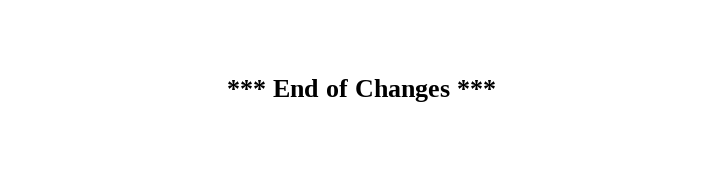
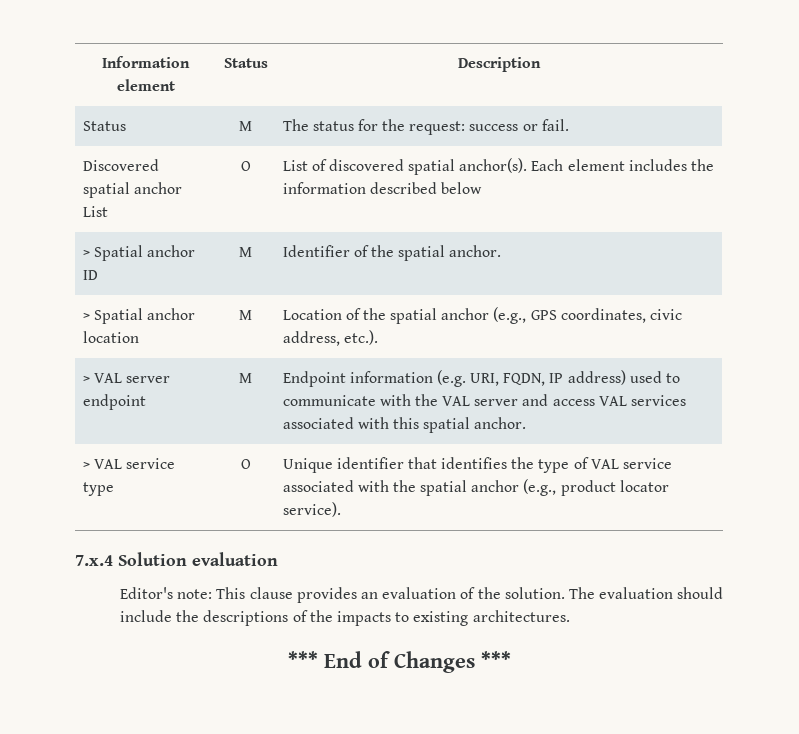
(227, 88) none -> [102,56,190,68] [116,79,175,91] [223,58,268,68] [457,57,541,72] [82,121,126,131] [239,121,253,131] [282,119,569,135] [82,159,159,171] [82,182,182,198] [82,206,108,217] [240,161,251,171] [282,158,715,175] [282,182,482,194] [82,245,195,261] [82,270,98,280] [239,247,253,257] [282,245,502,261] [82,308,195,324] [82,331,139,343] [239,310,253,320] [282,307,683,324] [282,330,378,346] [82,373,170,383] [82,394,146,410] [239,373,253,383] [282,370,681,387] [282,394,687,406] [282,417,527,433] [82,458,175,469] [82,482,114,496] [240,459,251,469] [282,457,673,473] [282,479,669,496] [282,502,341,517] [75,552,278,566] [120,587,724,603] [120,610,570,626] Information element | Status | Description // Status | M | The status for the request: success or fail. // Discovered spatial anchor List | O | List of discovered spatial anchor(s). Each element includes the information described below // > Spatial anchor ID | M | Identifier of the spatial anchor. // > Spatial anchor location | M | Location of the spatial anchor (e.g., GPS coordinates, civic address, etc.). // > VAL server endpoint | M | Endpoint information (e.g. URI, FQDN, IP address) used to communicate with the VAL server and access VAL services associated with this spatial anchor. // > VAL service type | O | Unique identifier that identifies the type of VAL service associated with the spatial anchor (e.g., product locator service). // 7.x.4 Solution evaluation // Editor's note: This clause provides an evaluation of the solution. The evaluation should include the descriptions of the impacts to existing architectures. //

